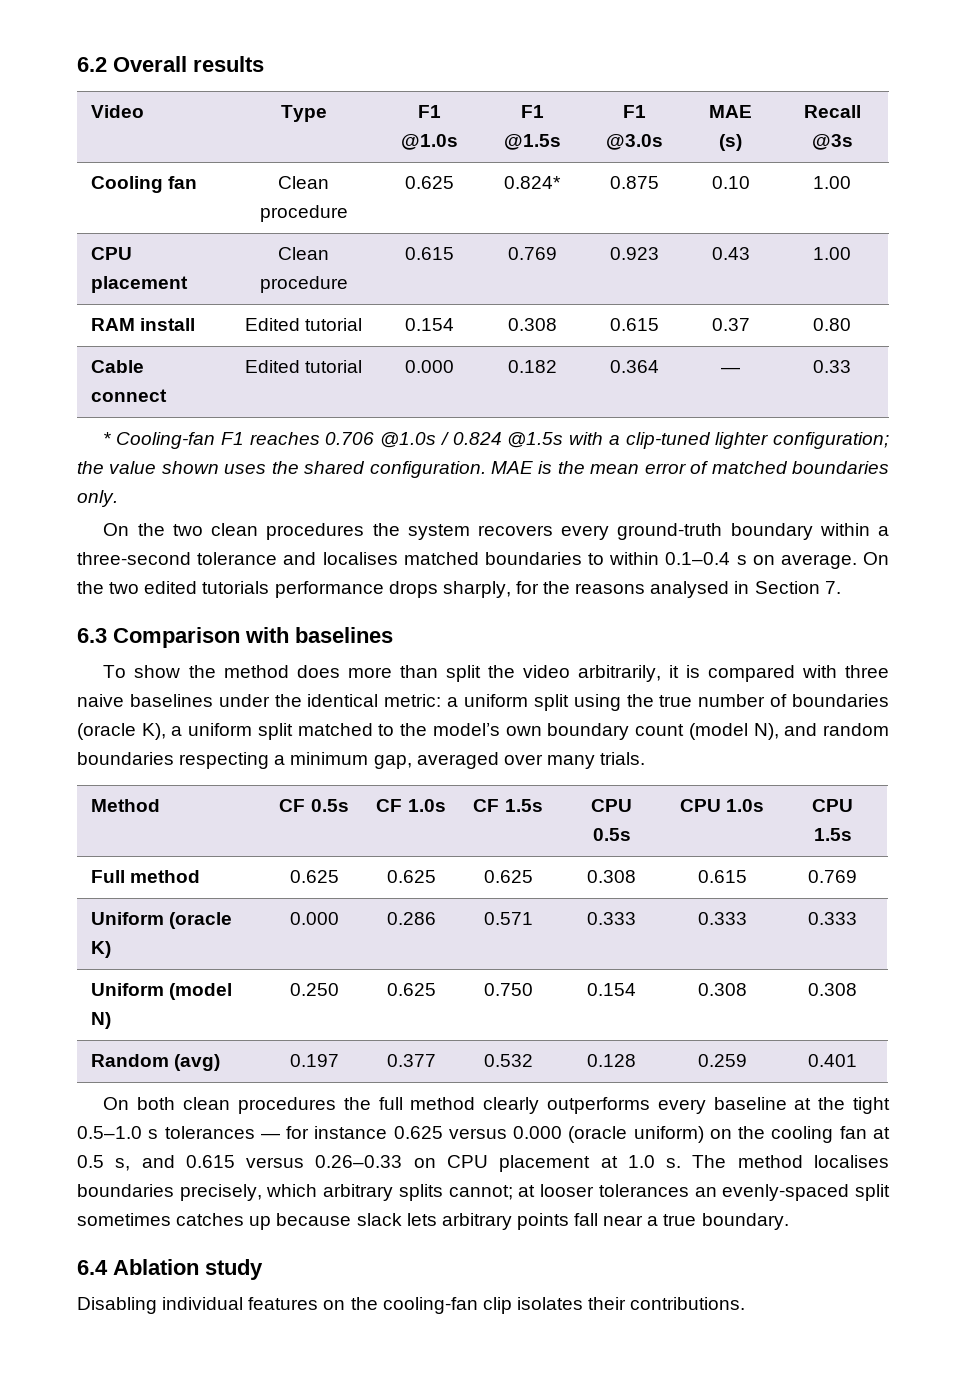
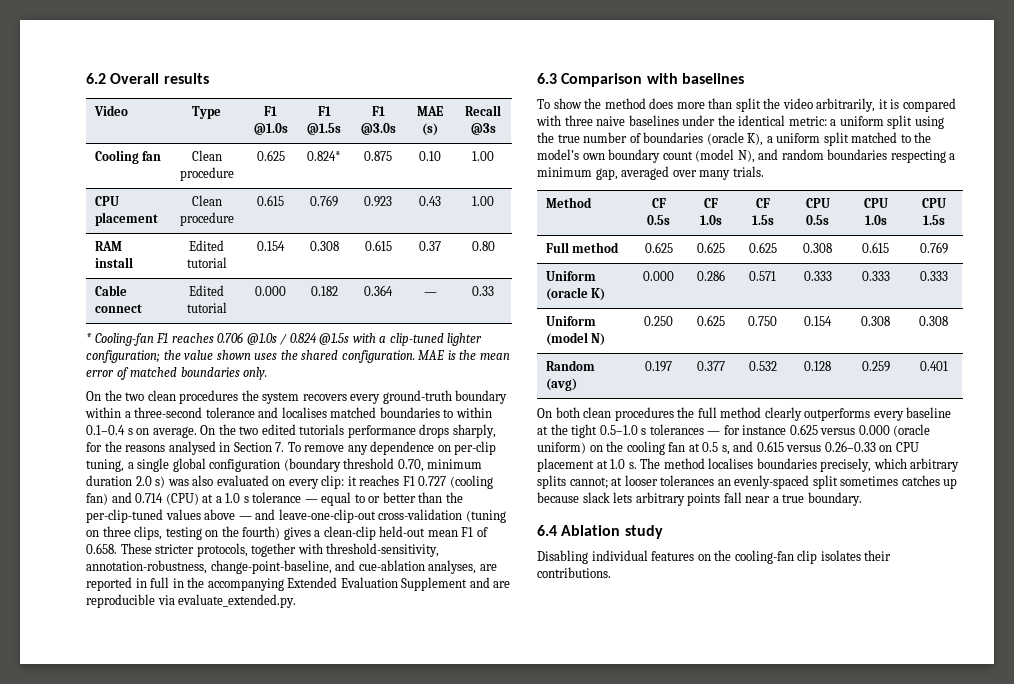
(841, 587) none -> [287,441,497,455] [86,458,483,472] [86,475,493,489] [86,492,463,506] [86,509,506,523] [86,526,488,540] [86,543,440,557] [86,560,497,574] [86,577,511,591] [86,594,297,608] To remove any dependence on per-clip tuning, a single global configuration (boundary threshold 0.70, minimum duration 2.0 s) was also evaluated on every clip: it reaches F1 0.727 (cooling fan) and 0.714 (CPU) at a 1.0 s tolerance — equal to or better than the per-clip-tuned values above — and leave-one-clip-out cross-validation (tuning on three clips, testing on the fourth) gives a clean-clip held-out mean F1 of 0.658. These stricter protocols, together with threshold-sensitivity, annotation-robustness, change-point-baseline, and cue-ablation analyses, are reported in full in the accompanying Extended Evaluation Supplement and are reproducible via evaluate_extended.py.

